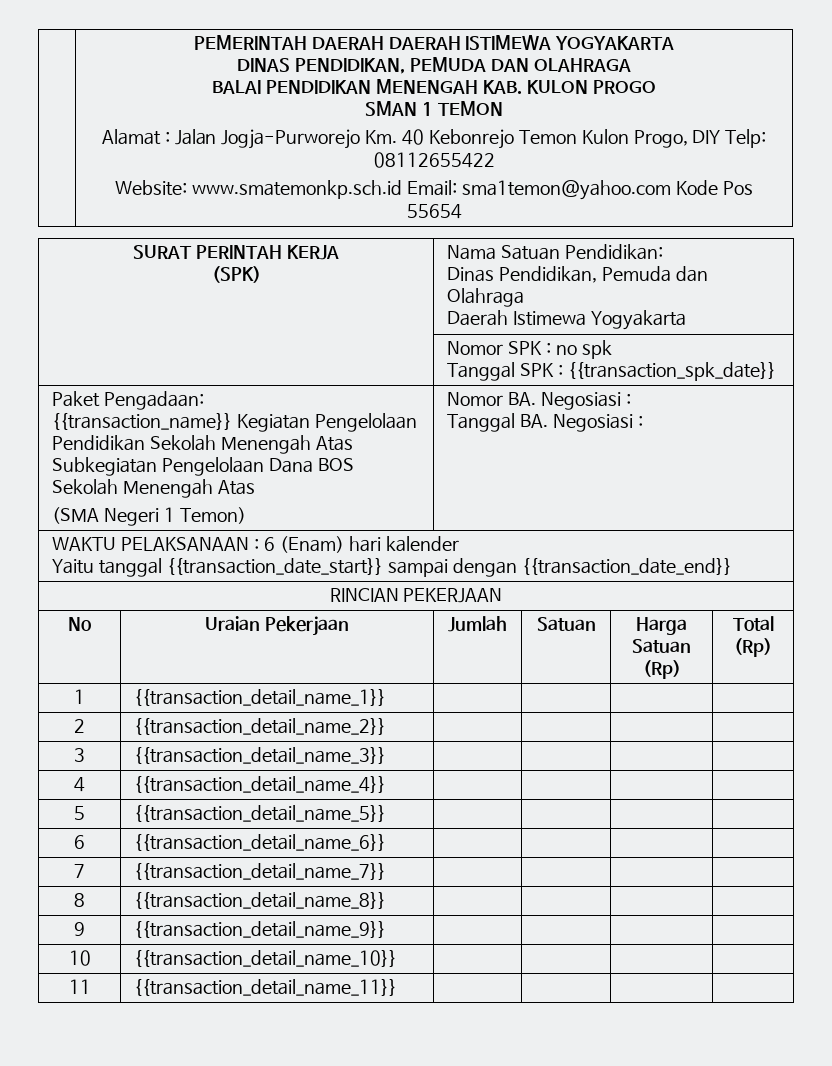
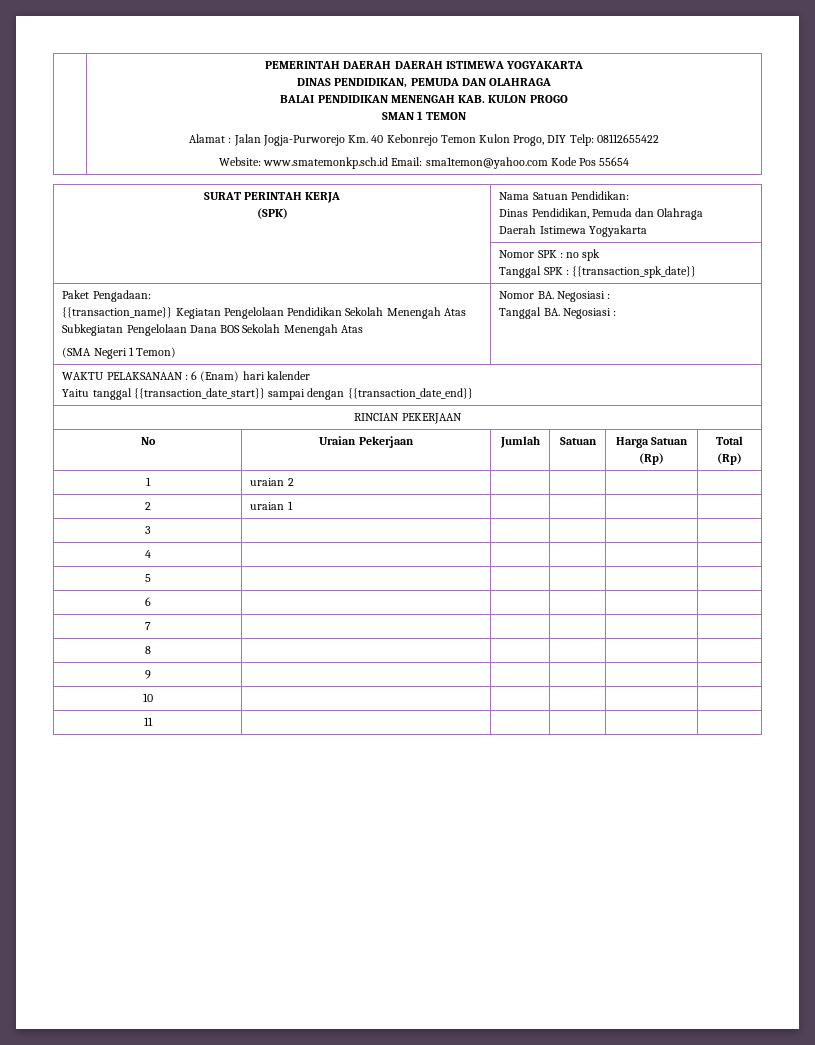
[134,689,387,706] [74,719,85,733] [134,718,387,735] {{transaction_detail_name_1}} | | | | // 2 | {{transaction_detail_name_2}} -> [250,478,294,486] [144,502,151,510] [250,501,293,510] uraian 2 | | | | // 2 | uraian 1
[134,747,387,764] {{transaction_detail_name_3}} -> (151, 530) none
[134,776,387,793] {{transaction_detail_name_4}} -> (151, 554) none
[134,805,387,822] {{transaction_detail_name_5}} -> (151, 578) none
[134,834,387,851] {{transaction_detail_name_6}} -> (151, 601) none
[134,863,387,880] {{transaction_detail_name_7}} -> (151, 626) none
[134,892,387,909] {{transaction_detail_name_8}} -> (151, 650) none
[134,921,387,938] {{transaction_detail_name_9}} -> (151, 674) none
[134,950,398,967] {{transaction_detail_name_10}} -> (153, 697) none
[134,979,398,996] {{transaction_detail_name_11}} -> (153, 721) none

